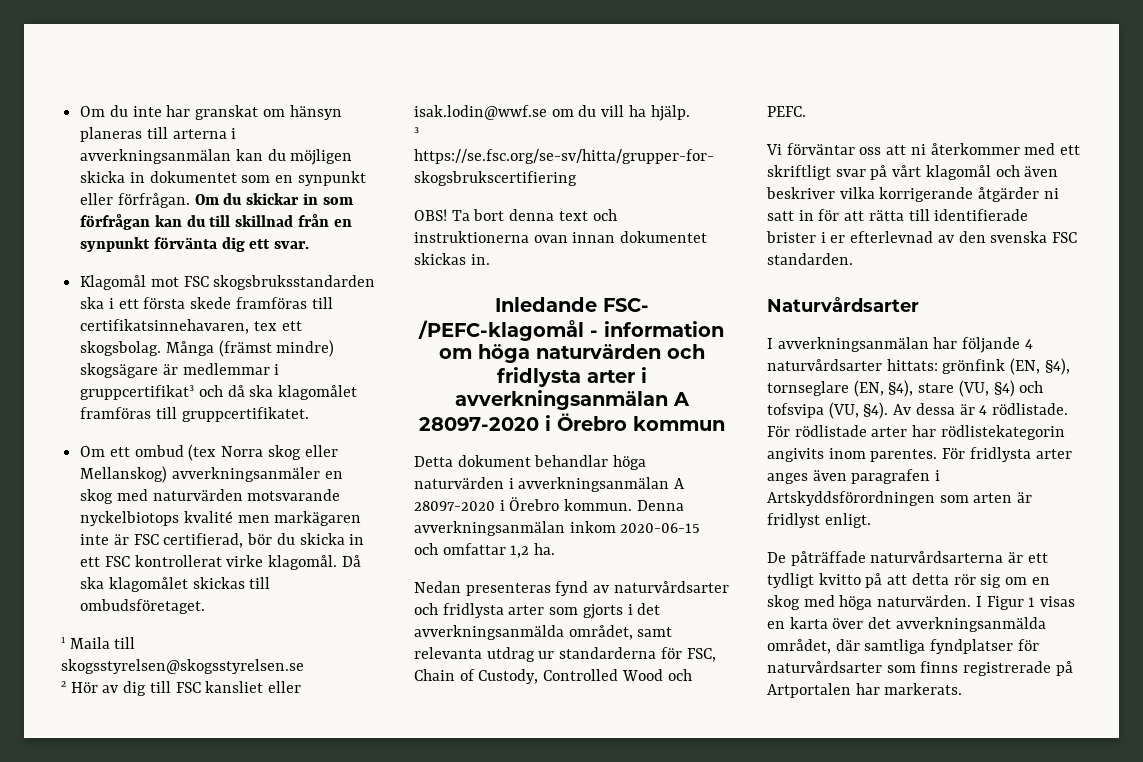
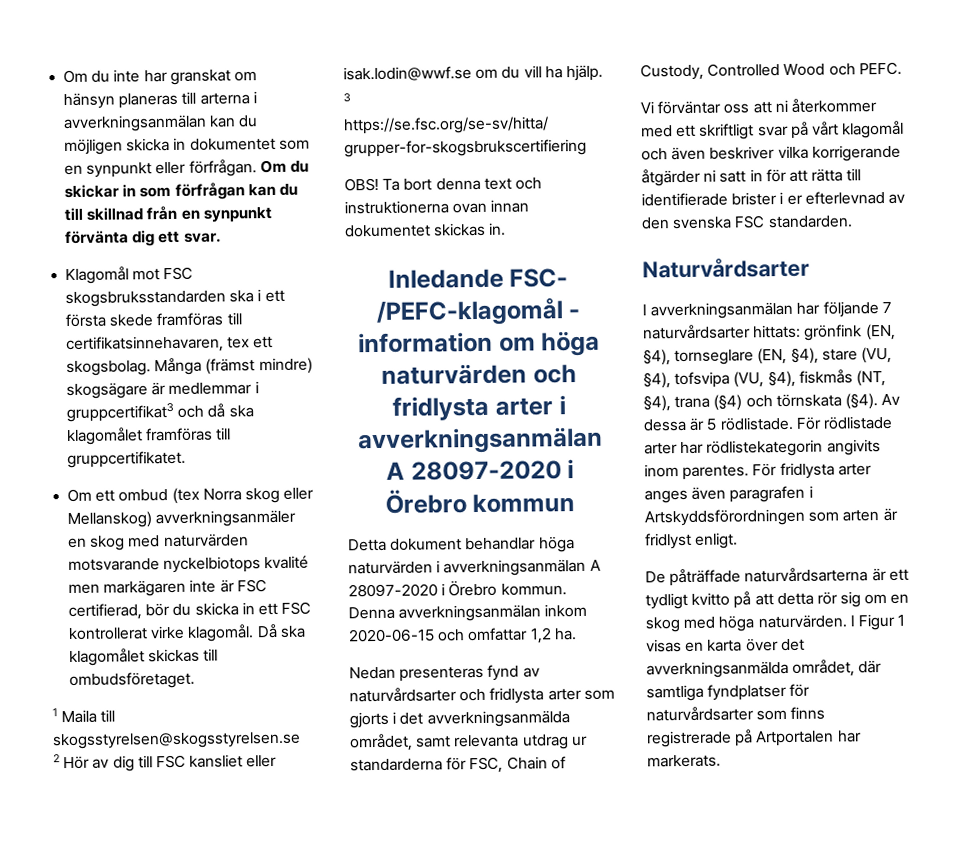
[1024,339,1033,349] 4 -> [881,301,892,314] 7
[993,380,1044,397] [767,402,889,419] §4) och tofsvipa (VU, §4). -> [643,369,886,389] [643,393,878,412] §4), tofsvipa (VU, §4), fiskmås (NT, §4), trana (§4) och törnskata (§4).
[979,405,988,415] 4 -> [706,418,718,431] 5

